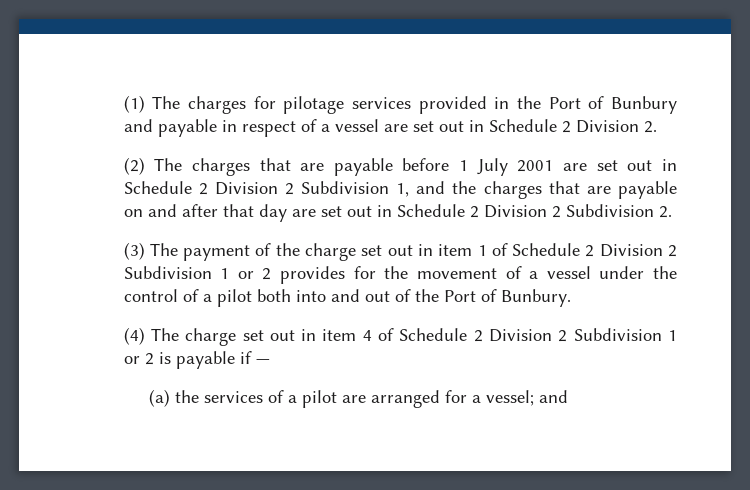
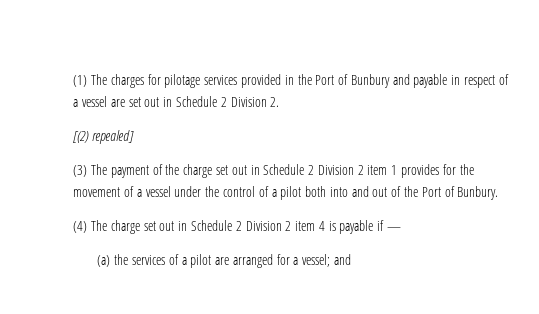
[123,157,678,176] [123,181,677,199] [123,204,672,222] (2) The charges that are payable before 1 July 2001 are set out in Schedule 2 Division 2 Subdivision 1, and the charges that are payable on and after that day are set out in Schedule 2 Division 2 Subdivision 2. -> [73,130,135,144] [(2) repealed]
[438,243,677,257] [123,266,272,280] item 1 of Schedule 2 Division 2 Subdivision 1 or 2 -> [263,164,398,175] Schedule 2 Division 2 item 1
[322,328,677,342] [123,353,154,365] item 4 of Schedule 2 Division 2 Subdivision 1 or 2 -> [190,220,325,231] Schedule 2 Division 2 item 4

